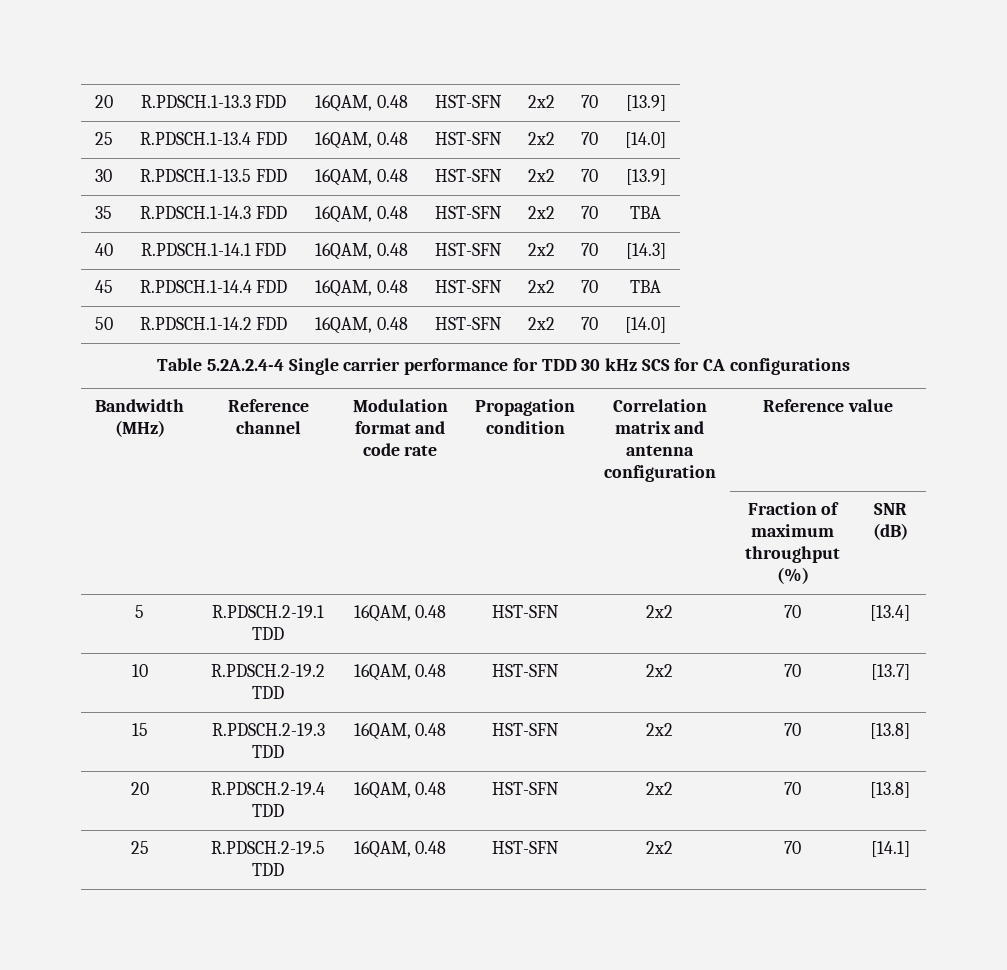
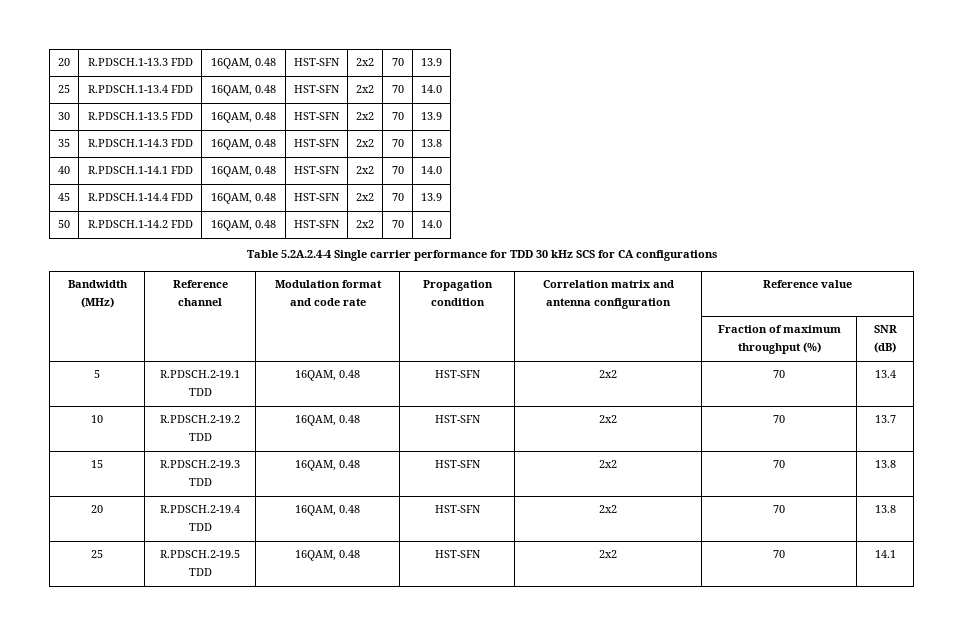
[625,95,666,111] [13.9] -> [421,58,442,66] 13.9
[625,132,666,148] [14.0] -> [421,85,442,93] 14.0
[625,169,666,185] [13.9] -> [421,112,442,120] 13.9
[630,206,661,219] TBA -> [421,139,442,147] 13.8
[625,243,666,259] [14.3] -> [421,166,442,174] 14.0
[630,280,661,293] TBA -> [421,193,442,201] 13.9
[625,317,666,333] [14.0] -> [421,220,442,228] 14.0
[870,605,910,621] [13.4] -> [874,370,896,378] 13.4
[870,664,910,680] [13.7] -> [874,415,896,423] 13.7
[870,723,910,739] [13.8] -> [874,460,896,468] 13.8
[870,782,910,798] [13.8] -> [874,505,896,513] 13.8
[870,841,910,857] [14.1] -> [874,550,896,558] 14.1

